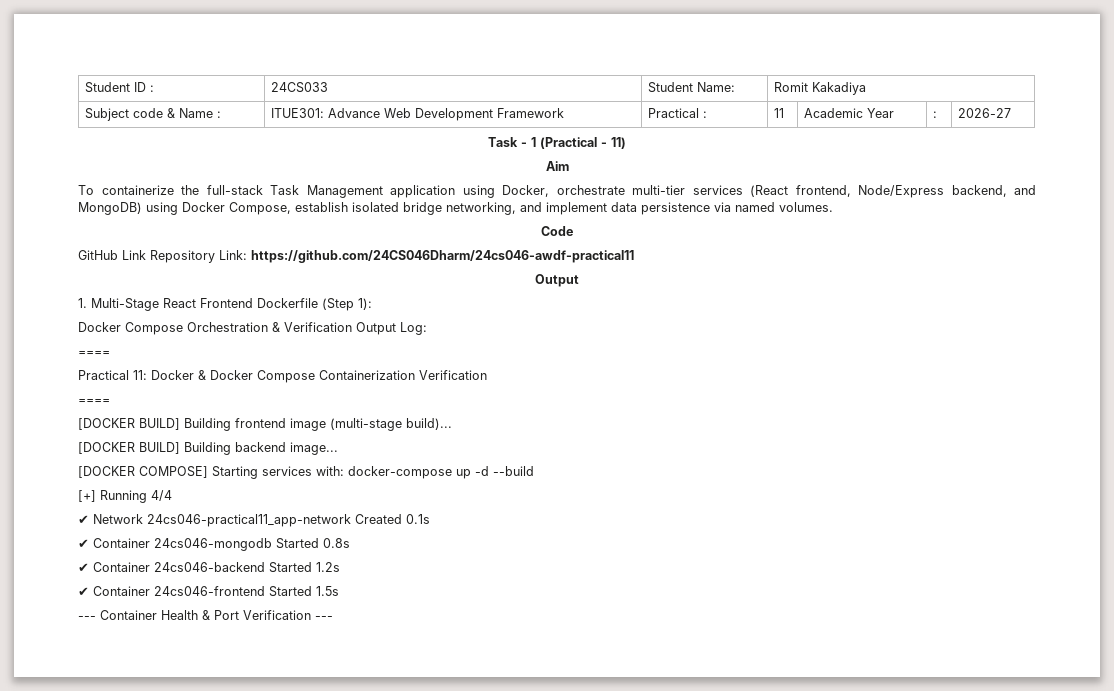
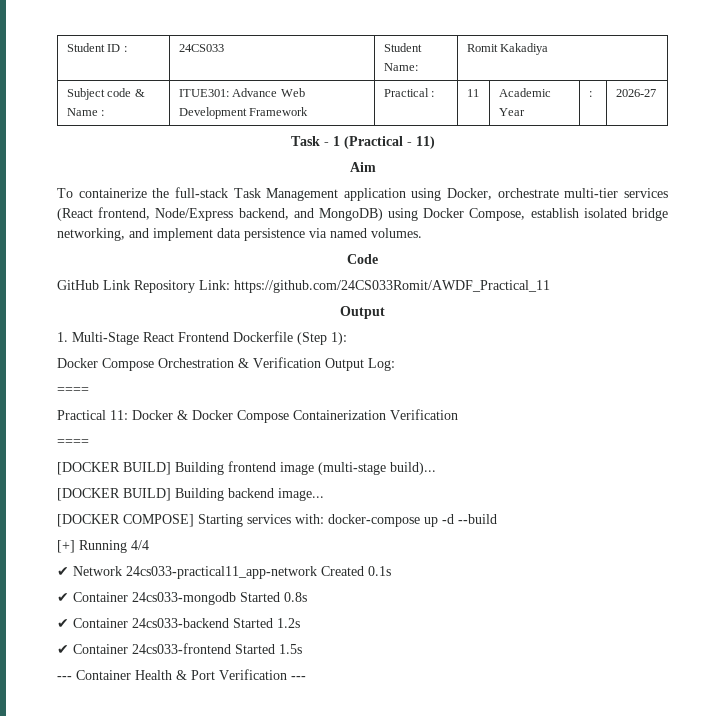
[251,250,634,263] https://github.com/24CS046Dharm/24cs046-awdf-practical11 -> [234,280,550,293] https://github.com/24CS033Romit/AWDF_Practical_11
[147,514,351,527] 24cs046-practical11_app-network -> [126,566,317,579] 24cs033-practical11_app-network
[154,538,272,551] 24cs046-mongodb -> [132,592,236,605] 24cs033-mongodb
[154,562,265,572] 24cs046-backend -> [132,618,229,628] 24cs033-backend
[154,586,265,596] 24cs046-frontend -> [132,643,231,654] 24cs033-frontend

